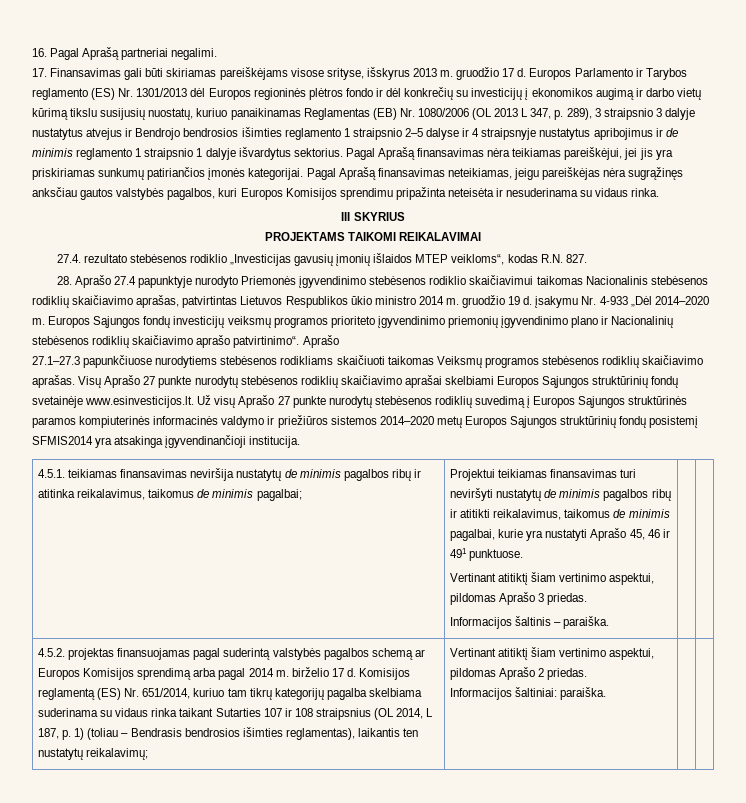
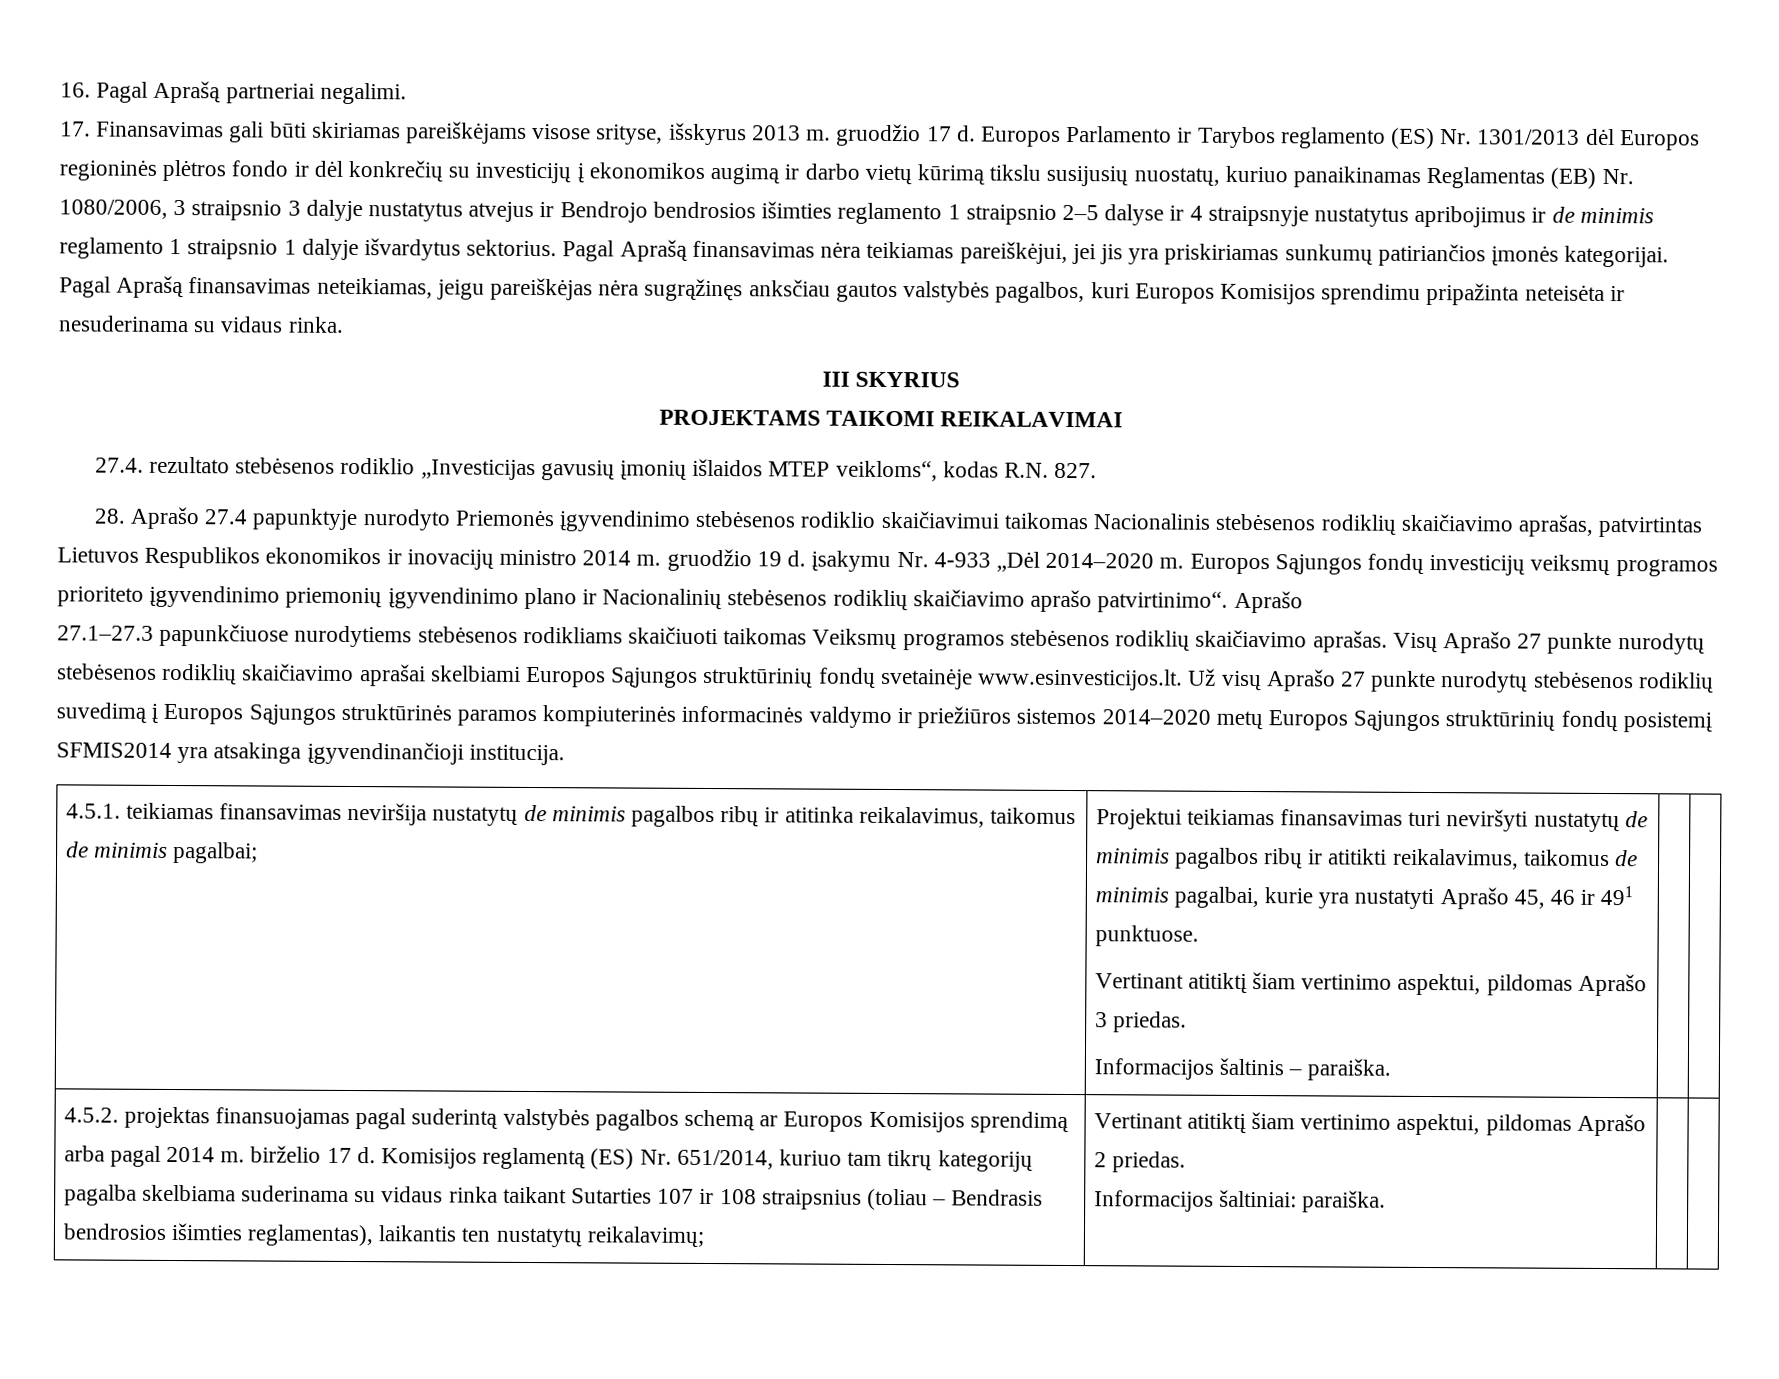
[417,108,592,120] 1080/2006 (OL 2013 L 347, p. 289), -> [59,199,168,219] 1080/2006,
[350,296,372,305] ūkio -> [265,547,494,570] ekonomikos ir inovacijų
[374,708,434,720] [38,728,85,740] (OL 2014, L 187, p. 1) -> (862, 1199) none

